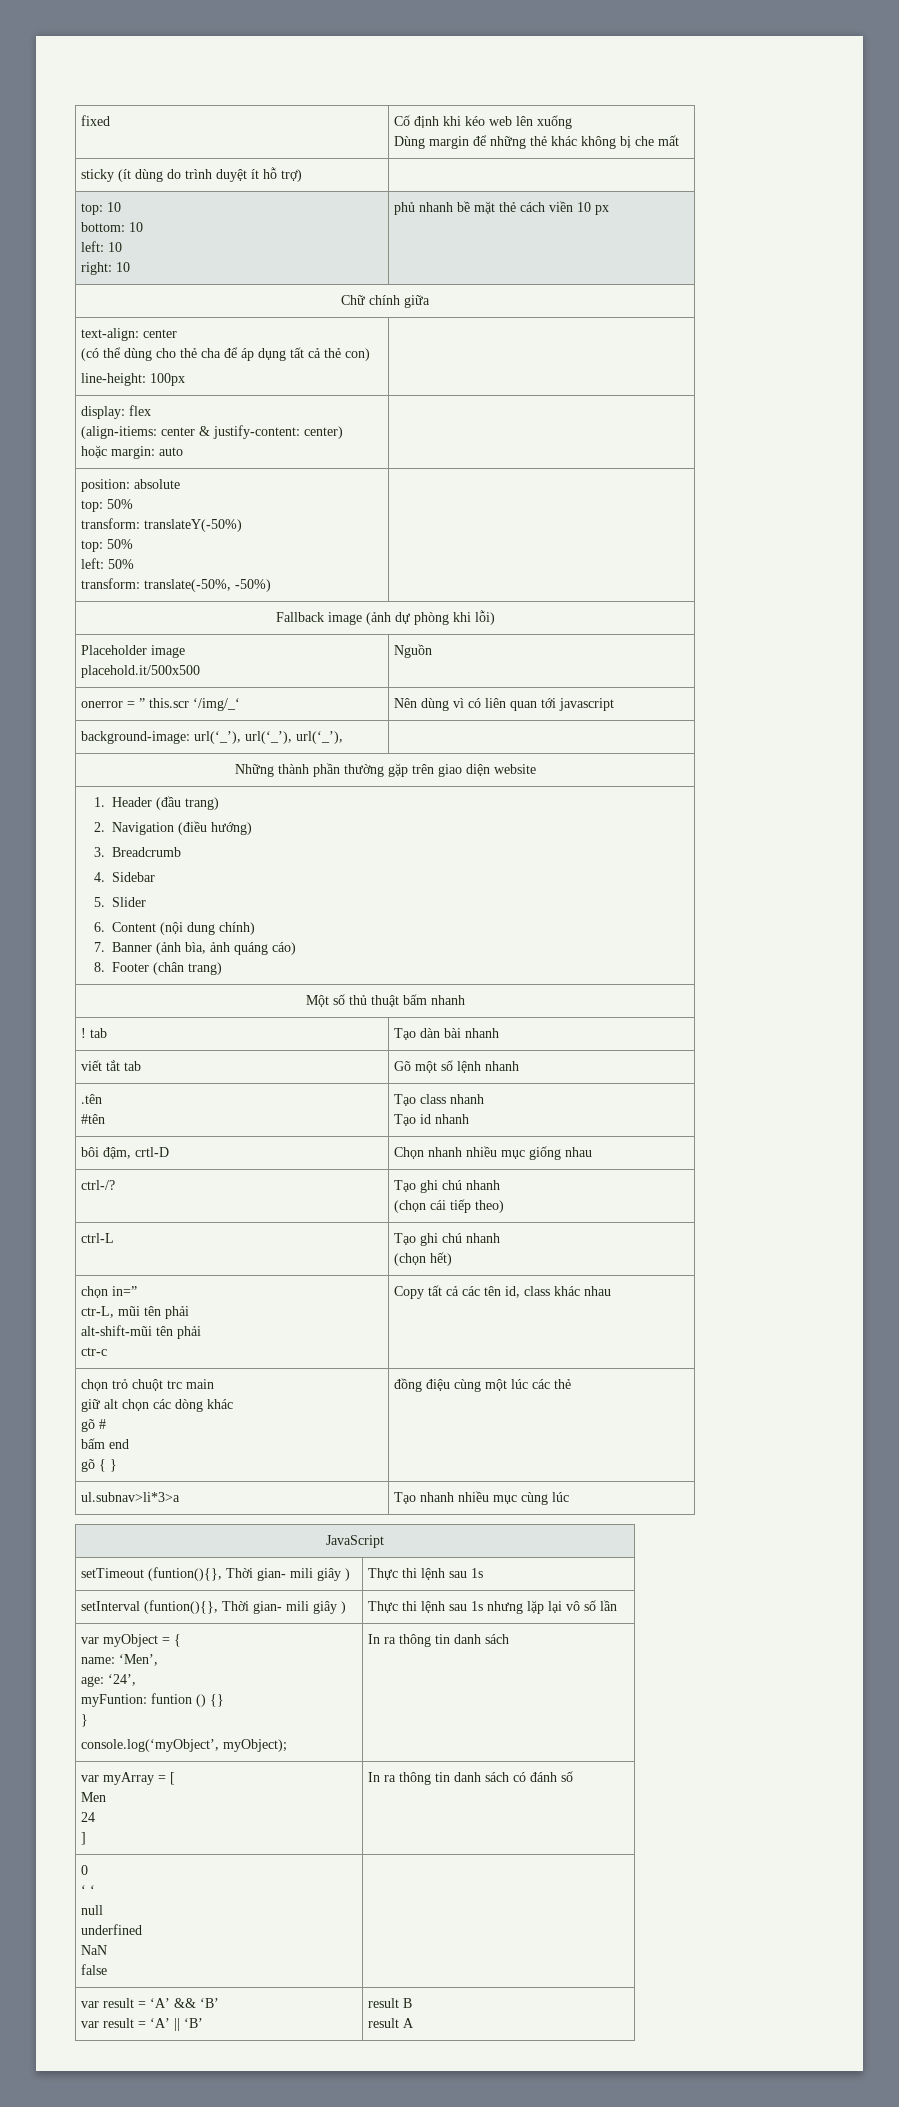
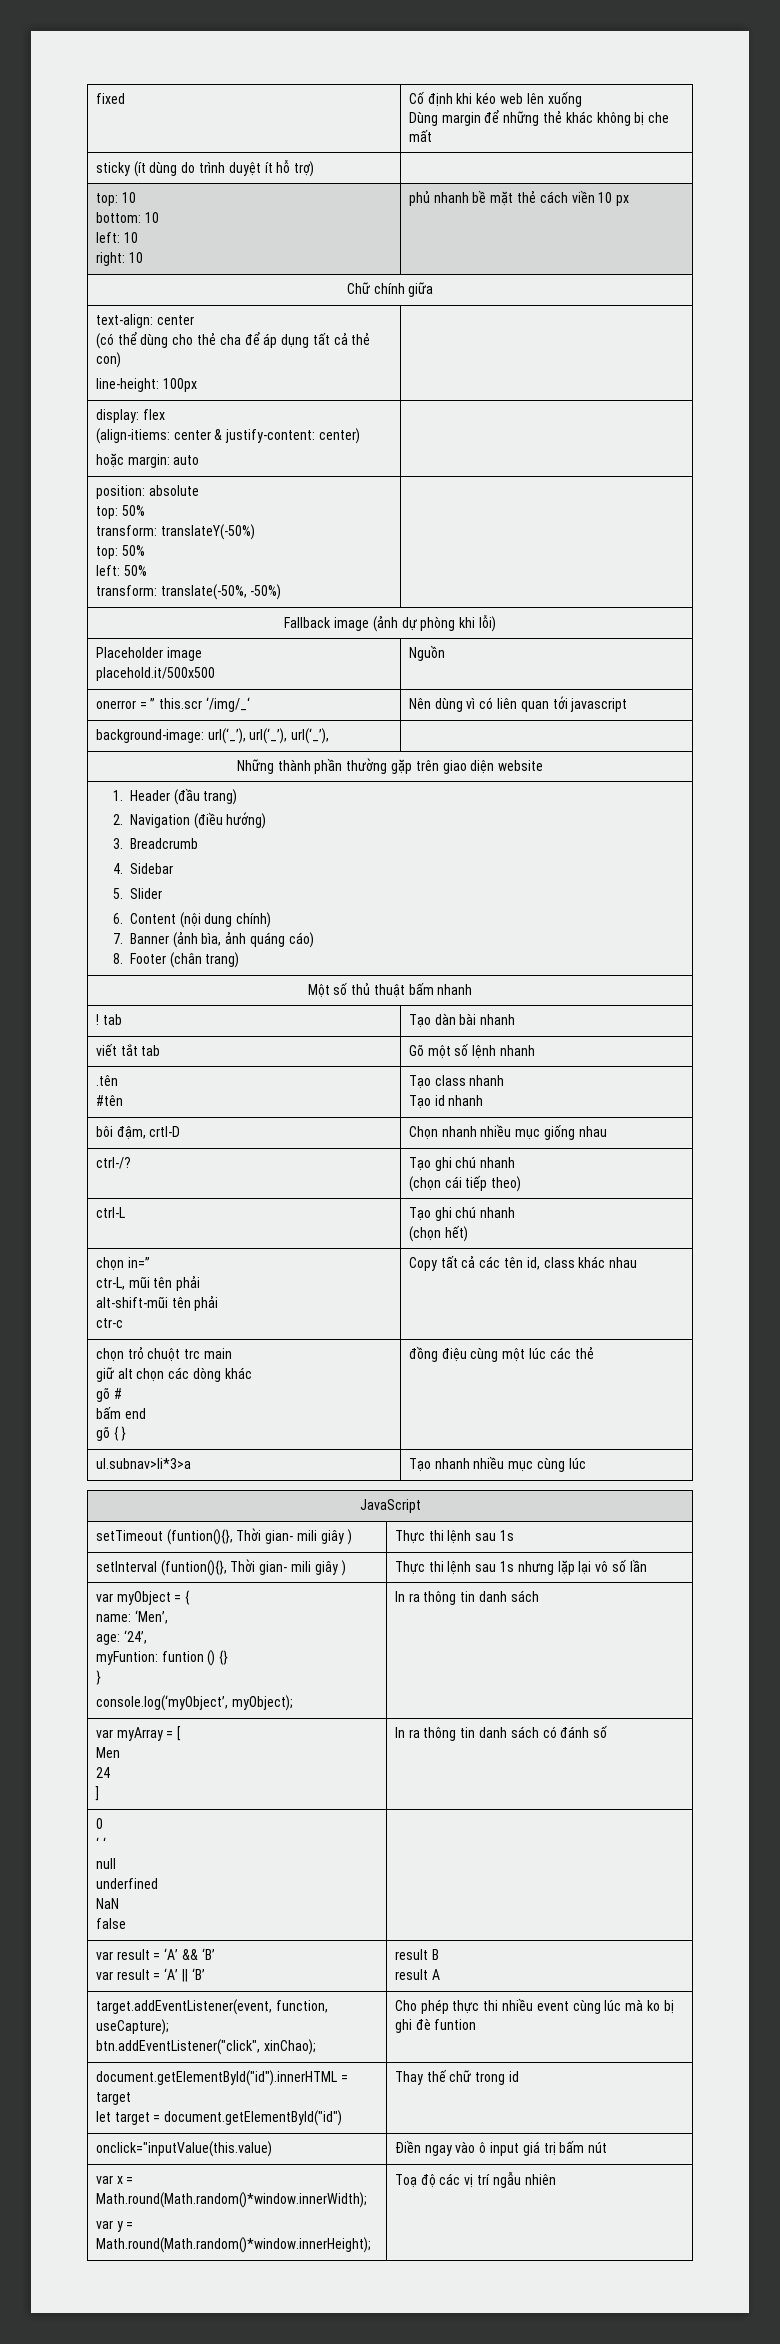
(415, 2023) none -> [95,1999,328,2015] [95,2019,169,2035] [95,2039,316,2055] [394,1998,674,2014] [394,2018,477,2033] [95,2070,348,2086] [95,2092,131,2105] [95,2110,343,2126] [394,2069,520,2085] [95,2141,272,2157] [394,2140,608,2156] [95,2175,134,2184] [95,2192,367,2208] [95,2220,134,2232] [95,2237,371,2253] [394,2171,556,2188] // target.addEventListener(event, function, useCapture); // btn.addEventListener("click", xinChao); | Cho phép thực thi nhiều event cùng lúc mà ko bị ghi đè funtion // document.getElementById("id").innerHTML = target // let target = document.getElementById("id") | Thay thế chữ trong id // onclick="inputValue(this.value) | Điền ngay vào ô input giá trị bấm nút // var x = Math.round(Math.random()*window.innerWidth); // var y = Math.round(Math.random()*window.innerHeight); | Toạ độ các vị trí ngẫu nhiên

